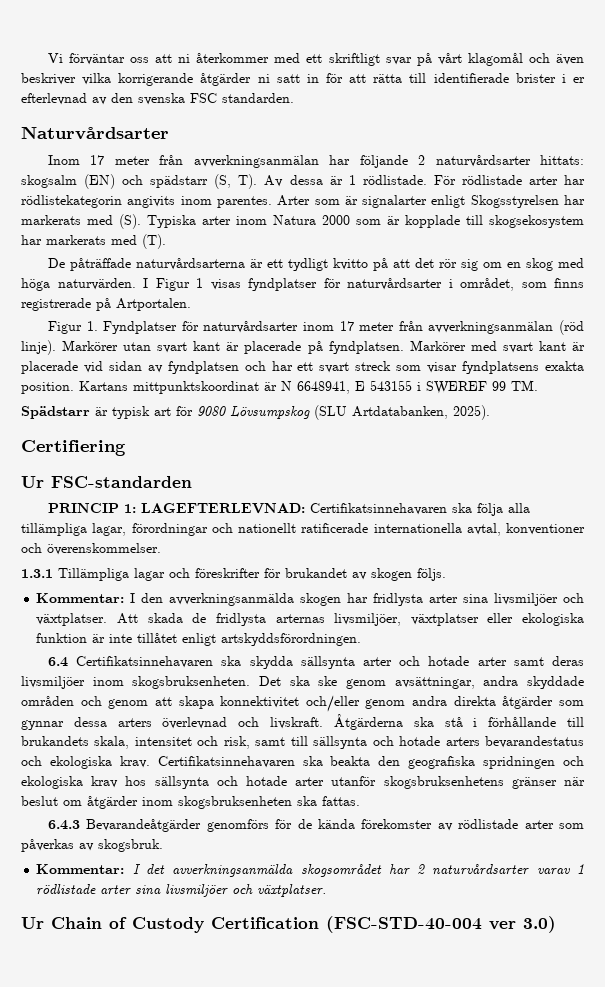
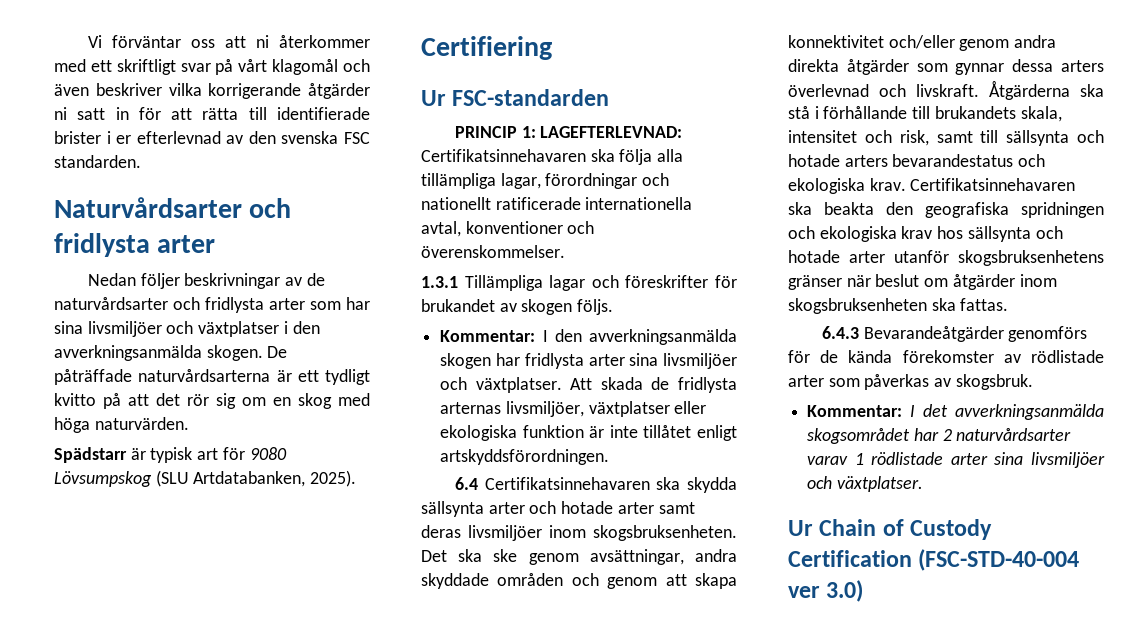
[47,155,584,168] [21,174,585,189] [21,195,585,208] [21,214,584,229] [21,234,166,249] // Inom 17 meter från avverkningsanmälan har följande 2 naturvårdsarter hittats: skogsalm (EN) och spädstarr (S, T). Av dessa är 1 rödlistade. För rödlistade arter har rödlistekategorin angivits inom parentes. Arter som är signalarter enligt Skogsstyrelsen har markerats med (S). Typiska arter inom Natura 2000 som är kopplade till skogsekosystem har markerats med (T). // -> [249,198,292,218] [54,233,216,257] [88,273,325,289] [54,297,370,313] [54,321,320,337] [54,345,263,361] och fridlysta arter // Nedan följer beskrivningar av de naturvårdsarter och fridlysta arter som har sina livsmiljöer och växtplatser i den avverkningsanmälda skogen.
[143,278,584,291] [21,298,191,311] [47,320,584,335] [21,340,586,355] [21,361,584,374] [21,380,538,394] I Figur 1 visas fyndplatser för naturvårdsarter i området, som finns registrerade på Artportalen. // Figur 1. Fyndplatser för naturvårdsarter inom 17 meter från avverkningsanmälan (röd linje). Markörer utan svart kant är placerade på fyndplatsen. Markörer med svart kant är placerade vid sidan av fyndplatsen och har ett svart streck som visar fyndplatsens exakta position. Kartans mittpunktskoordinat är N 6648941, E 543155 i SWEREF 99 TM. -> (189, 423) none

